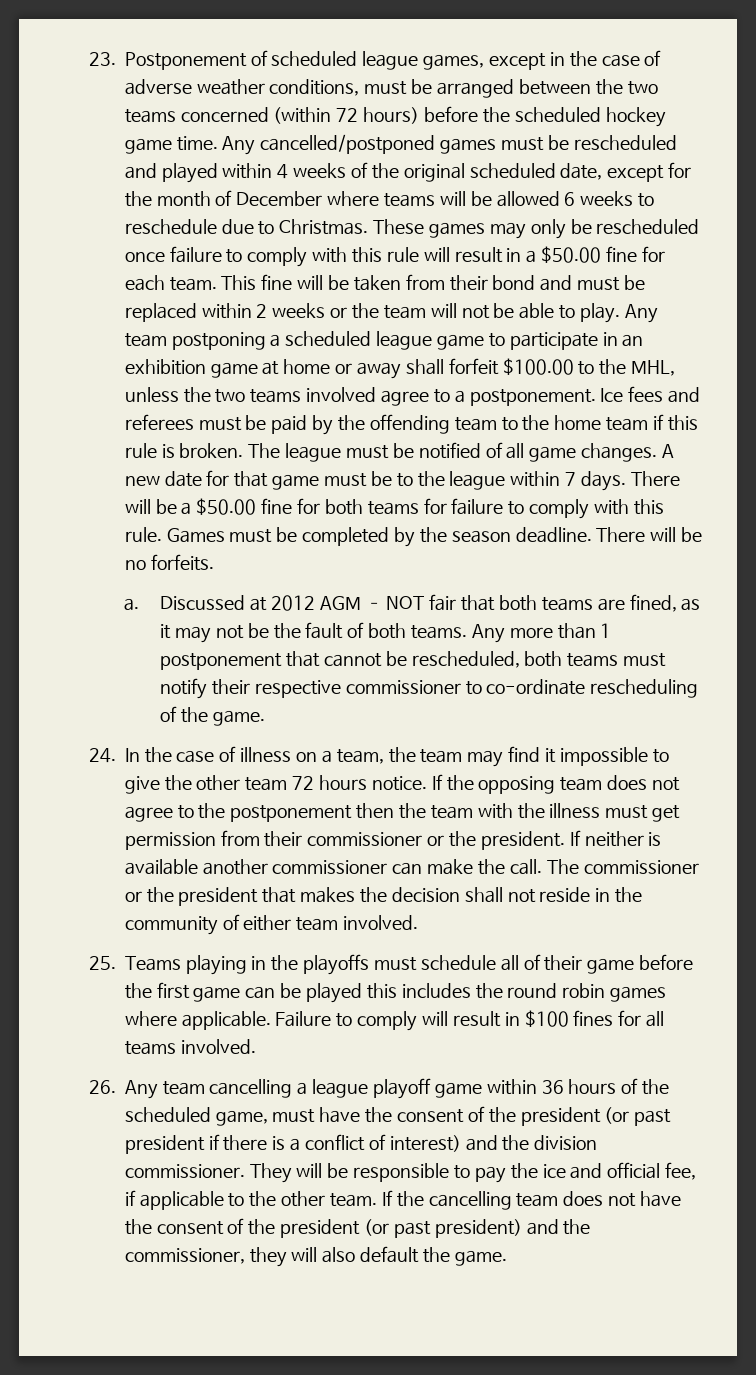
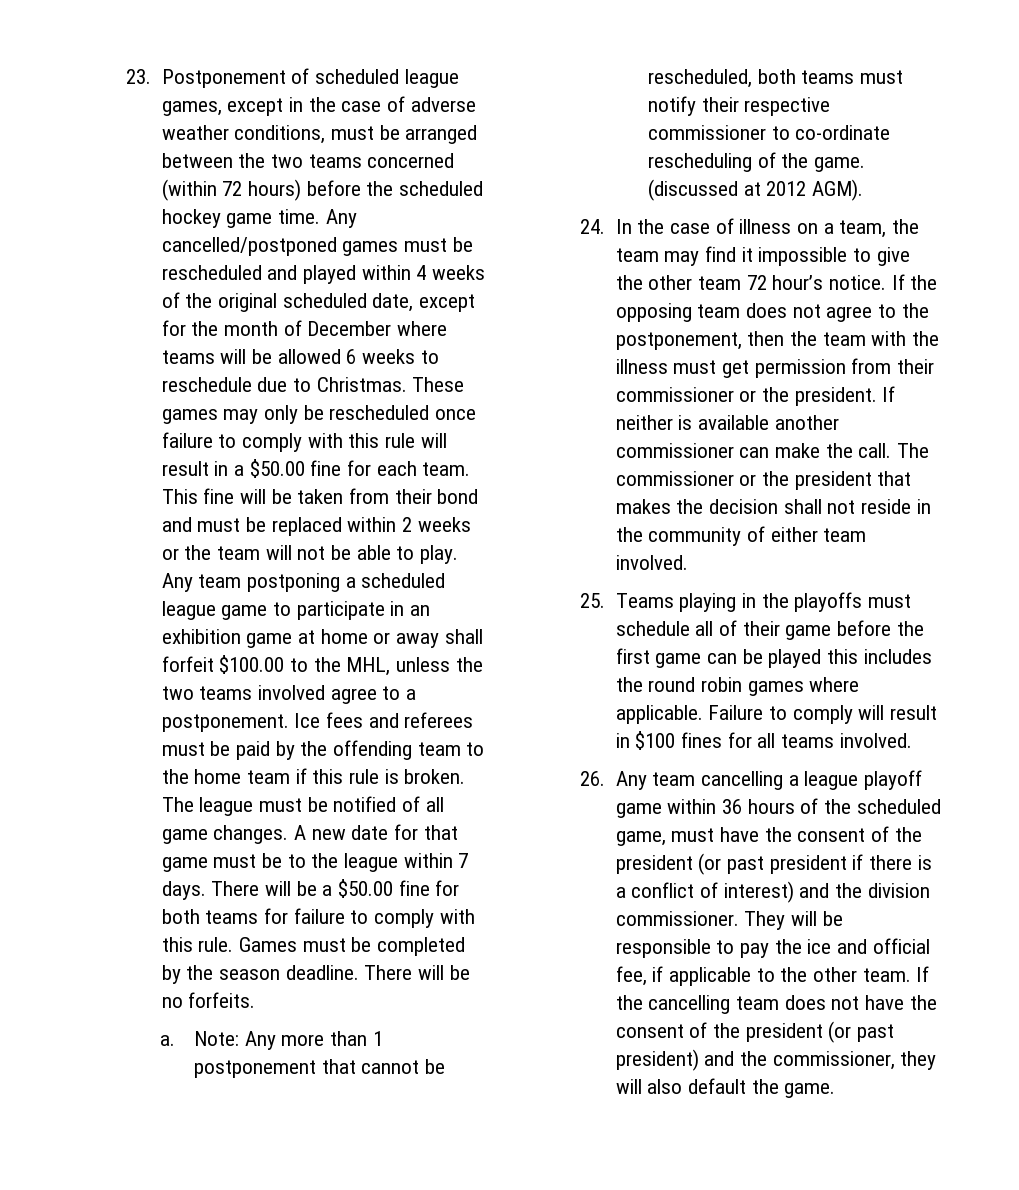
[160,594,701,612] [160,622,468,643] Discussed at 2012 AGM – NOT fair that both teams are fined, as it may not be the fault of both teams. -> [194,1031,240,1046] Note:
(265, 718) none -> [648,179,864,201] (discussed at 2012 AGM).
[318,775,367,790] hours -> [772,275,824,290] hour’s
[230,805,353,822] postponement -> [615,332,742,350] postponement,

